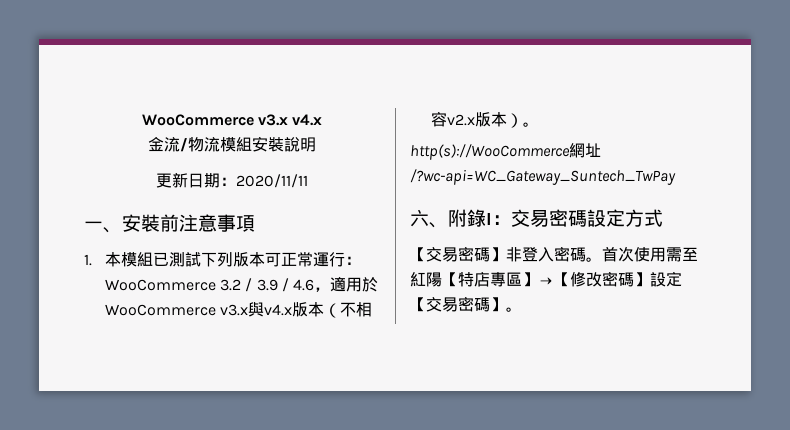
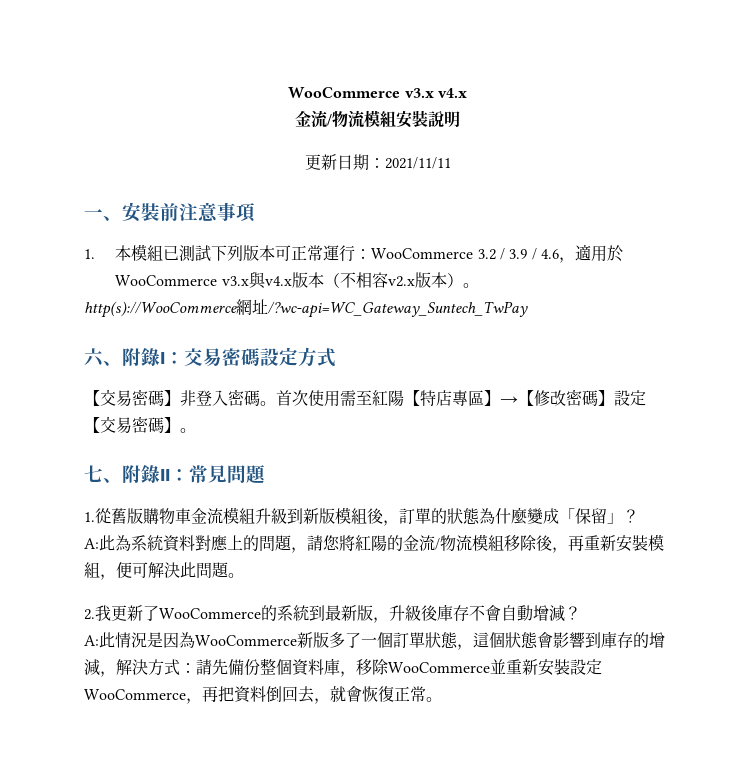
[236,174,308,188] 2020/11/11 -> [384,157,451,169] 2021/11/11
(522, 309) none -> [84,465,267,484] [84,507,639,526] [84,534,664,553] [84,562,244,580] [84,604,581,623] [84,631,665,650] [84,658,602,677] [84,686,442,704] // 七、附錄II：常見問題 // 1.從舊版購物車金流模組升級到新版模組後，訂單的狀態為什麼變成「保留」？ // A:此為系統資料對應上的問題，請您將紅陽的金流/物流模組移除後，再重新安裝模組，便可解決此問題。 // 2.我更新了WooCommerce的系統到最新版，升級後庫存不會自動增減？ // A:此情況是因為WooCommerce新版多了一個訂單狀態，這個狀態會影響到庫存的增減，解決方式：請先備份整個資料庫，移除WooCommerce並重新安裝設定WooCommerce，再把資料倒回去，就會恢復正常。

